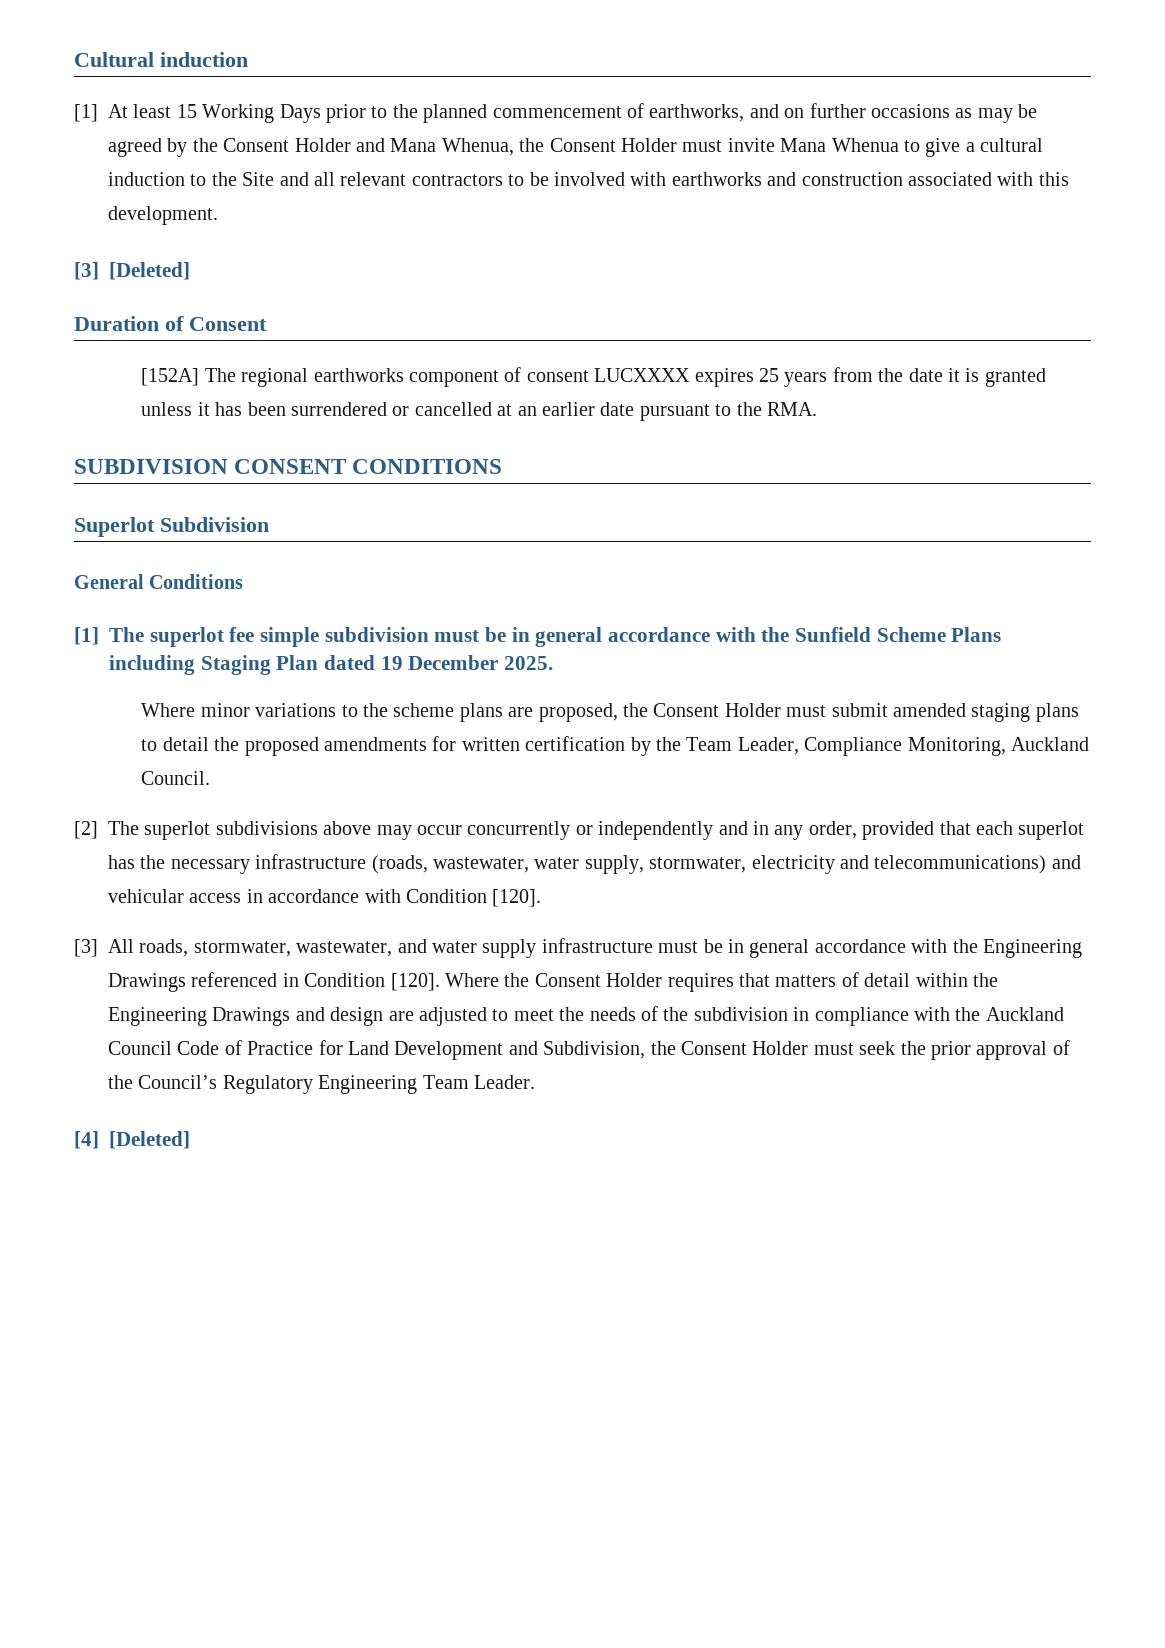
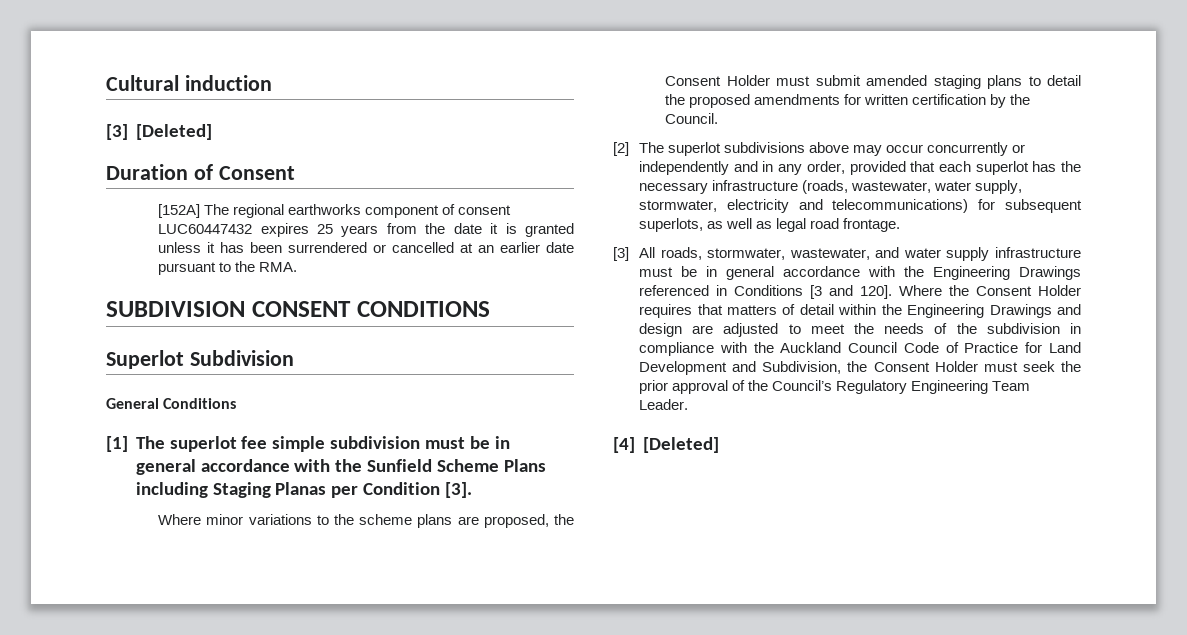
[74,103,1038,123] [108,138,1044,157] [108,172,1069,186] [108,206,218,225] // [1] At least 15 Working Days prior to the planned commencement of earthworks, and on further occasions as may be agreed by the Consent Holder and Mana Whenua, the Consent Holder must invite Mana Whenua to give a cultural induction to the Site and all relevant contractors to be involved with earthworks and construction associated with this development. -> (272, 83) none
[594,368,691,382] LUCXXXX -> [158,224,253,234] LUC60447432
[276,655,554,670] Plan dated 19 December 2025. -> [275,482,473,498] Planas per Condition [3].
[686,737,1089,756] Team Leader, Compliance Monitoring, Auckland -> (1031, 99) none
[1051,855,1081,869] [108,889,542,907] and vehicular access in accordance with Condition [120]. -> [978,199,1082,213] [639,218,901,232] for subsequent superlots, as well as legal road frontage.
[304,973,440,991] Condition [120]. -> [734,285,893,299] Conditions [3 and 120].

